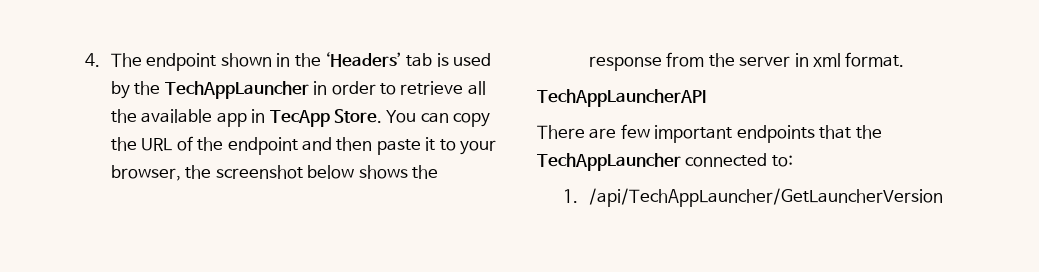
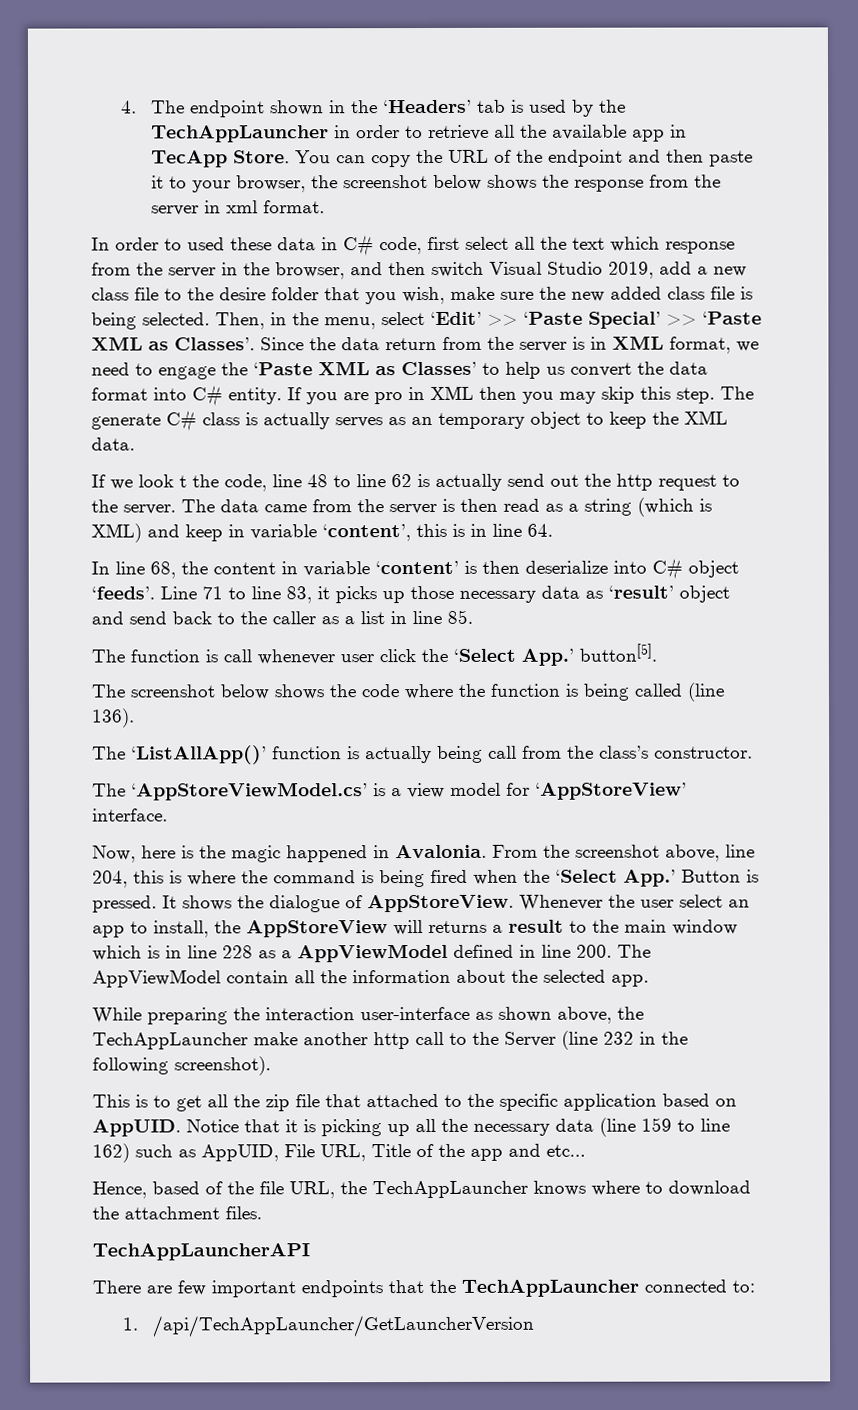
(905, 59) none -> [91,235,735,257] [91,261,747,280] [91,286,753,305] [91,311,762,330] [91,335,759,354] [91,361,708,380] [91,385,754,407] [91,410,728,432] [91,437,135,451] [91,473,740,492] [91,497,712,517] [91,523,553,543] [91,558,739,580] [91,585,730,604] [91,609,473,625] [91,643,657,666] [91,682,724,702] [92,708,135,728] [92,745,753,765] [92,782,687,801] [92,808,168,822] [92,844,755,863] [92,869,759,888] [92,894,750,913] [92,919,738,938] [92,943,651,963] [92,969,649,988] [92,1006,644,1025] [92,1030,688,1050] [92,1056,271,1076] [92,1093,737,1112] [92,1117,730,1137] [92,1143,586,1163] [92,1180,751,1199] [92,1206,262,1220] // In order to used these data in C# code, first select all the text which response from the server in the browser, and then switch Visual Studio 2019, add a new class file to the desire folder that you wish, make sure the new added class file is being selected. Then, in the menu, select ‘Edit’ >> ‘Paste Special’ >> ‘Paste XML as Classes’. Since the data return from the server is in XML format, we need to engage the ‘Paste XML as Classes’ to help us convert the data format into C# entity. If you are pro in XML then you may skip this step. The generate C# class is actually serves as an temporary object to keep the XML data. // If we look t the code, line 48 to line 62 is actually send out the http request to the server. The data came from the server is then read as a string (which is XML) and keep in variable ‘content’, this is in line 64. // In line 68, the content in variable ‘content’ is then deserialize into C# object ‘feeds’. Line 71 to line 83, it picks up those necessary data as ‘result’ object and send back to the caller as a list in line 85. // The function is call whenever user click the ‘Select App.’ button[5]. // The screenshot below shows the code where the function is being called (line 136). // The ‘ListAllApp()’ function is actually being call from the class’s constructor. // The ‘AppStoreViewModel.cs’ is a view model for ‘AppStoreView’ interface. // Now, here is the magic happened in Avalonia. From the screenshot above, line 204, this is where the command is being fired when the ‘Select App.’ Button is pressed. It shows the dialogue of AppStoreView. Whenever the user select an app to install, the AppStoreView will returns a result to the main window which is in line 228 as a AppViewModel defined in line 200. The AppViewModel contain all the information about the selected app. // While preparing the interaction user-interface as shown above, the TechAppLauncher make another http call to the Server (line 232 in the following screenshot). // This is to get all the zip file that attached to the specific application based on AppUID. Notice that it is picking up all the necessary data (line 159 to line 162) such as AppUID, File URL, Title of the app and etc… // Hence, based of the file URL, the TechAppLauncher knows where to download the attachment files.

